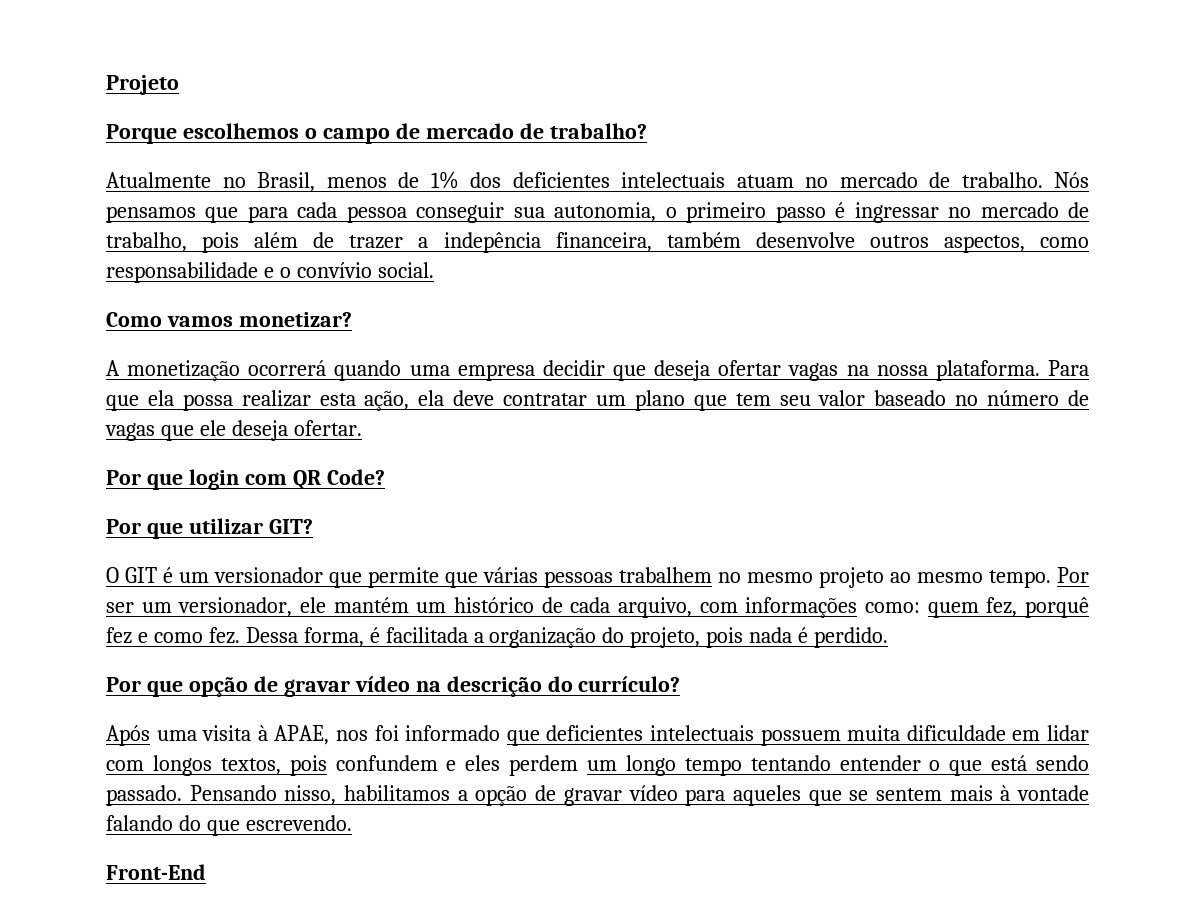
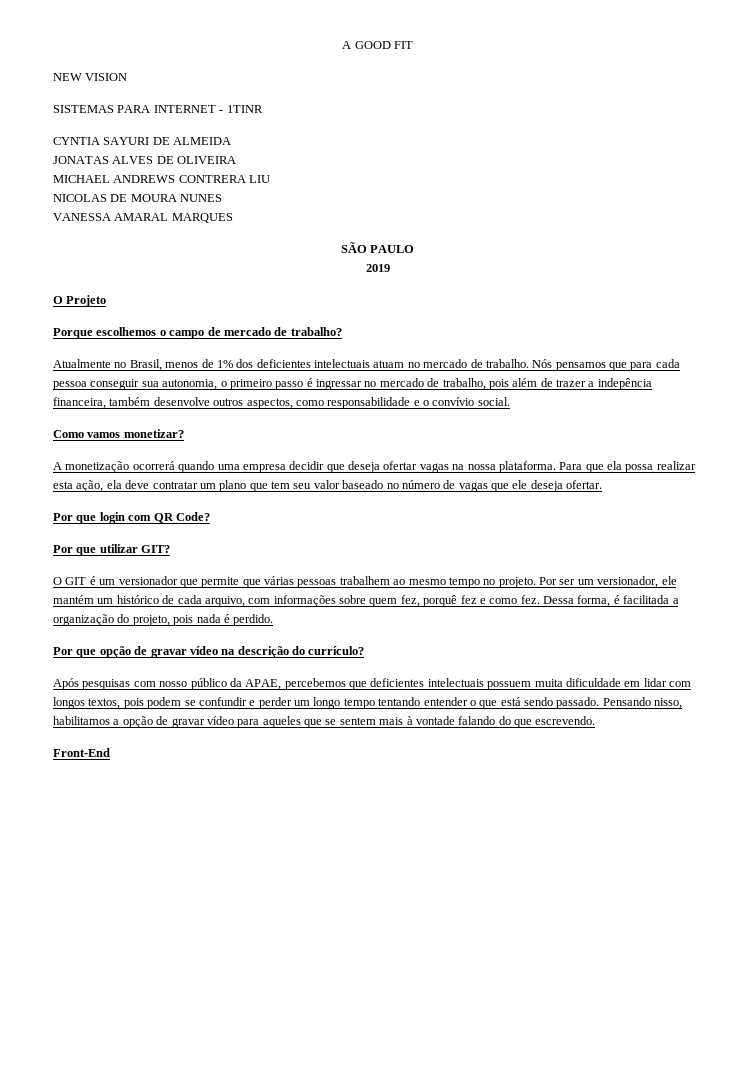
(106, 85) none -> [342,41,413,49] [53,73,128,81] [53,105,263,113] [53,137,232,145] [53,156,237,164] [53,175,271,183] [53,194,223,202] [53,213,233,223] [340,242,415,253] [365,264,390,272] [53,296,63,304] A GOOD FIT // NEW VISION // SISTEMAS PARA INTERNET - 1TINR // CYNTIA SAYURI DE ALMEIDA // JONATAS ALVES DE OLIVEIRA // MICHAEL ANDREWS CONTRERA LIU // NICOLAS DE MOURA NUNES // VANESSA AMARAL MARQUES // SÃO PAULO // 2019 // O
[718,567,1051,588] no mesmo projeto ao mesmo tempo. -> [393,577,536,588] ao mesmo tempo no projeto.
[864,602,920,613] como: -> [339,595,366,604] sobre
[156,725,501,745] uma visita à APAE, nos foi informado -> [82,678,346,690] pesquisas com nosso público da APAE, percebemos
[335,755,579,776] confundem e eles perdem -> [147,697,292,709] podem se confundir e perder

